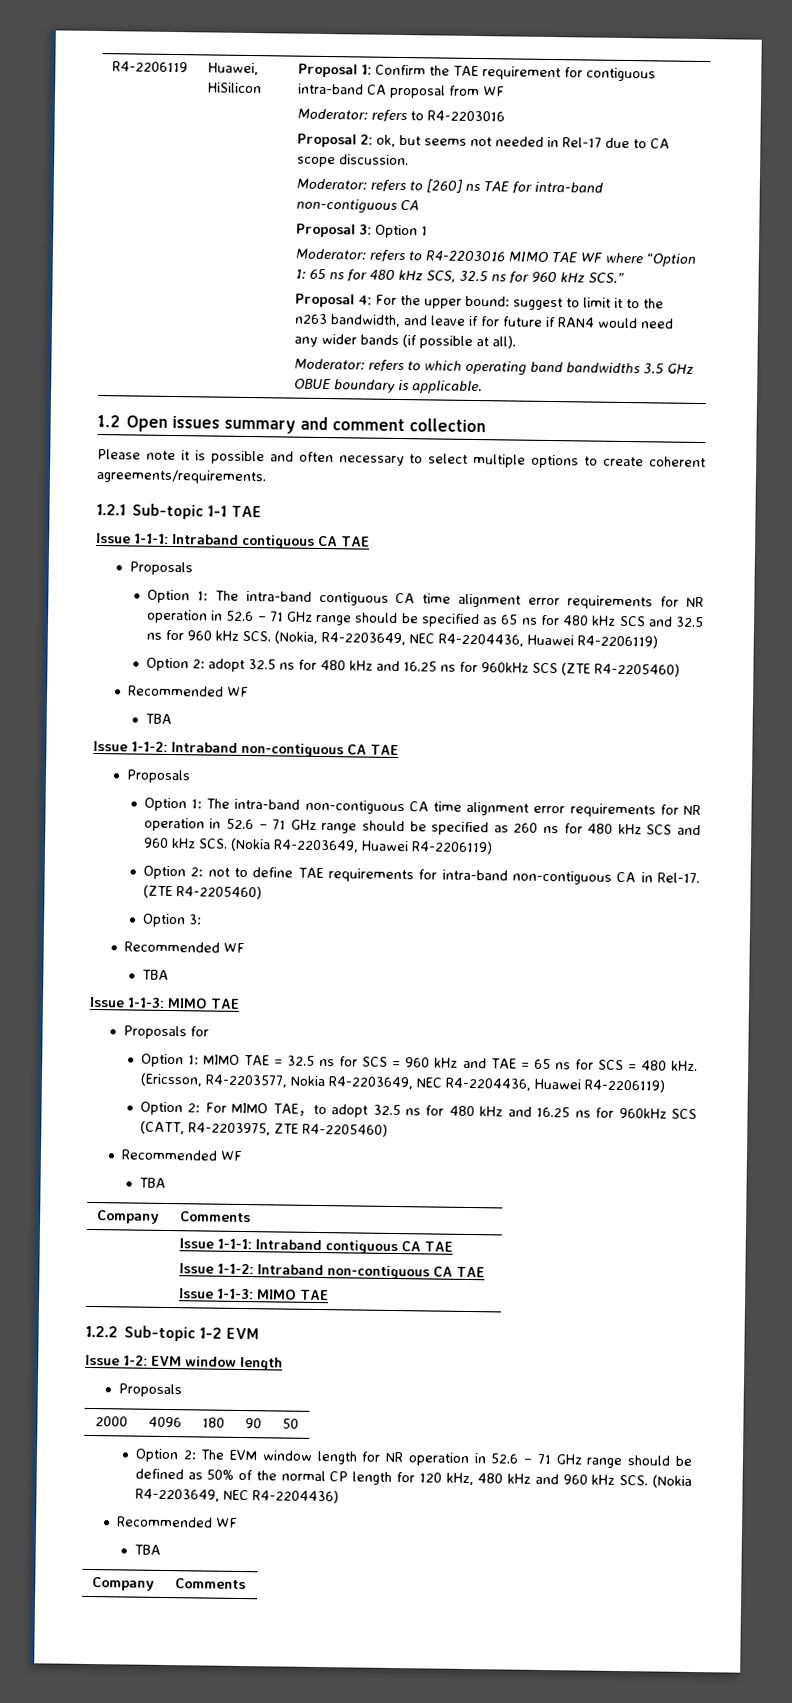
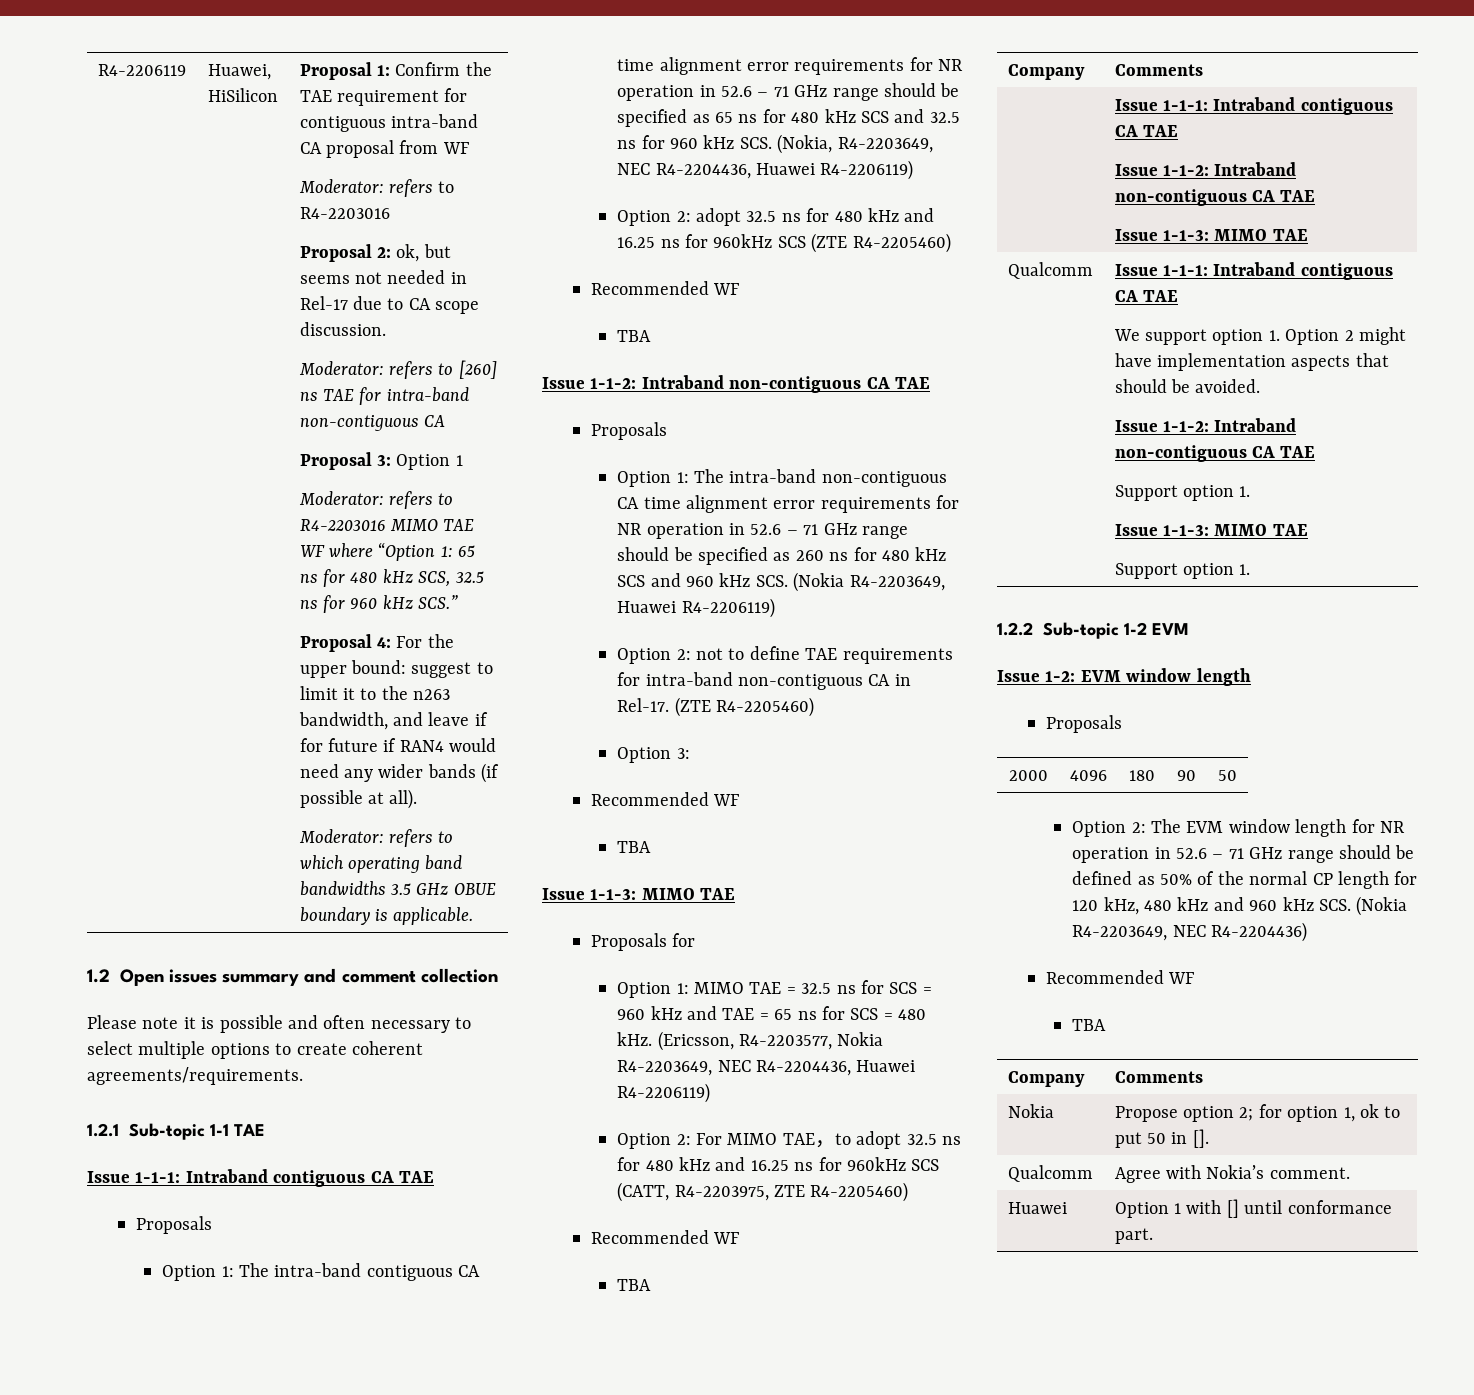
(330, 1295) none -> [1007,262,1093,279] [1114,262,1393,280] [1114,290,1178,302] [1113,327,1406,345] [1114,353,1389,371] [1114,379,1261,393] [1114,418,1297,432] [1114,445,1316,462] [1114,485,1251,501] [1114,524,1308,536] [1114,563,1251,579] // Qualcomm | Issue 1-1-1: Intraband contiguous CA TAE // We support option 1. Option 2 might have implementation aspects that should be avoided. // Issue 1-1-2: Intraband non-contiguous CA TAE // Support option 1. // Issue 1-1-3: MIMO TAE // Support option 1.
(247, 1584) none -> [1007,1104,1054,1118] [1114,1104,1401,1122] [1114,1129,1209,1148] [1007,1165,1093,1182] [1114,1165,1350,1183] [1007,1202,1067,1214] [1114,1199,1392,1218] [1114,1228,1153,1244] // Nokia | Propose option 2; for option 1, ok to put 50 in []. // Qualcomm | Agree with Nokia’s comment. // Huawei | Option 1 with [] until conformance part.

